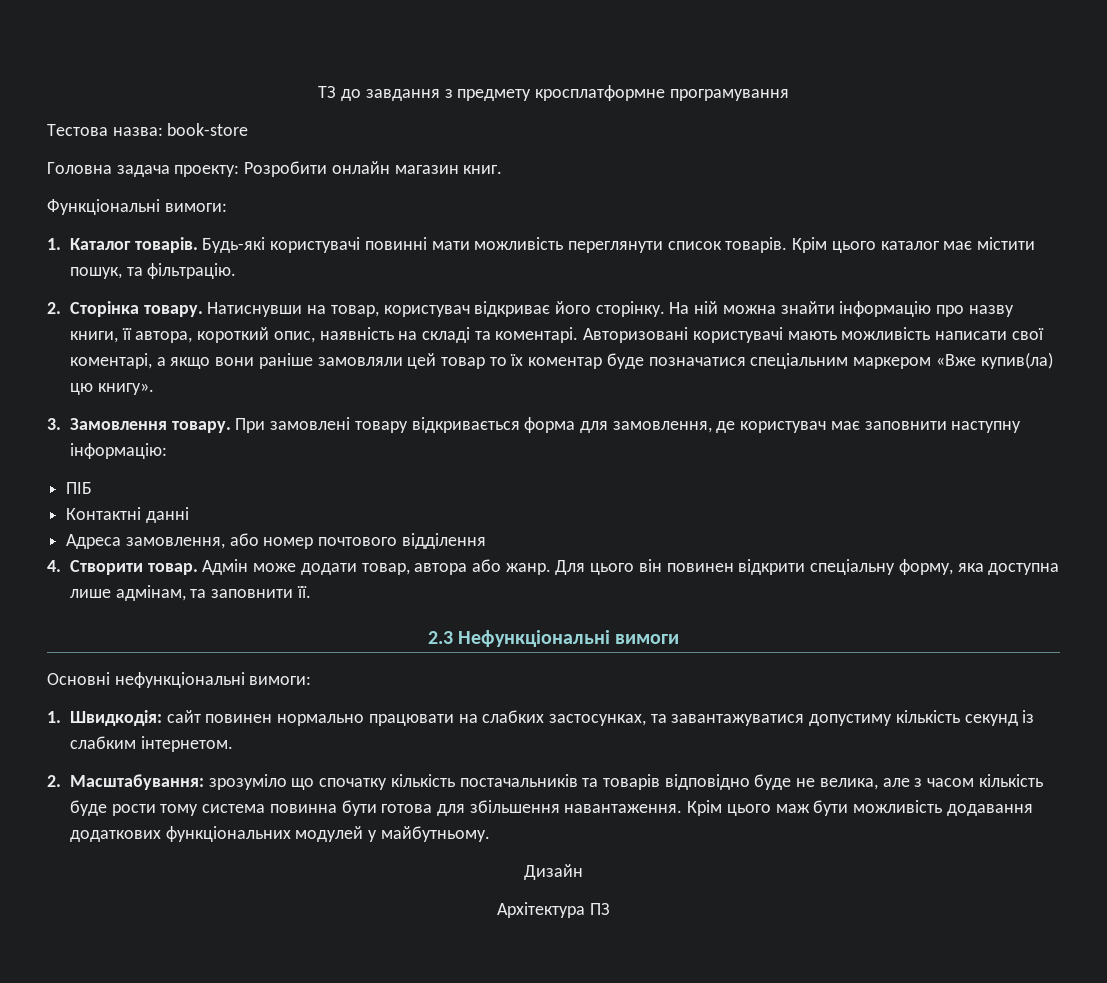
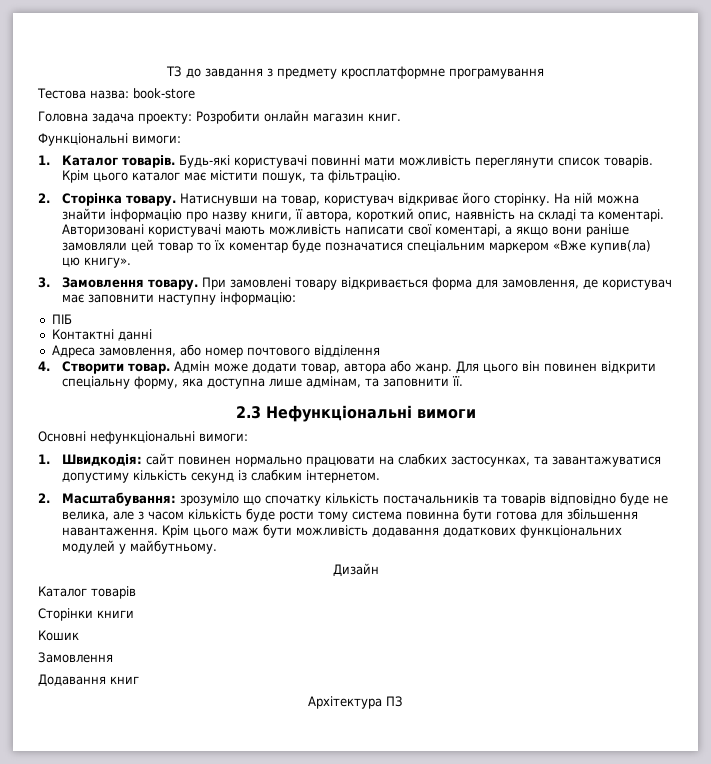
(583, 872) none -> [38,586,136,599] [38,608,134,621] [38,630,79,641] [38,652,113,663] [38,674,139,687] // Каталог товарів // Сторінки книги // Кошик // Замовлення // Додавання книг

